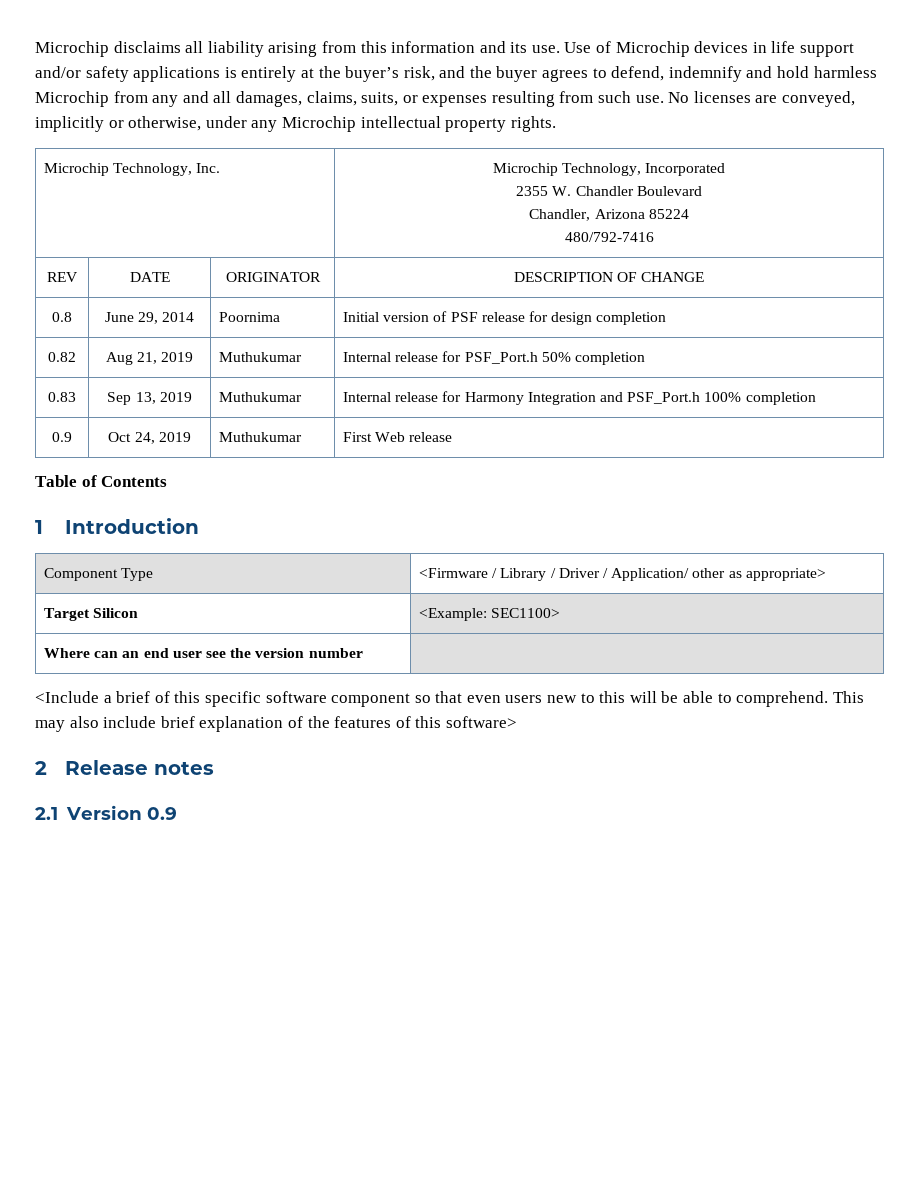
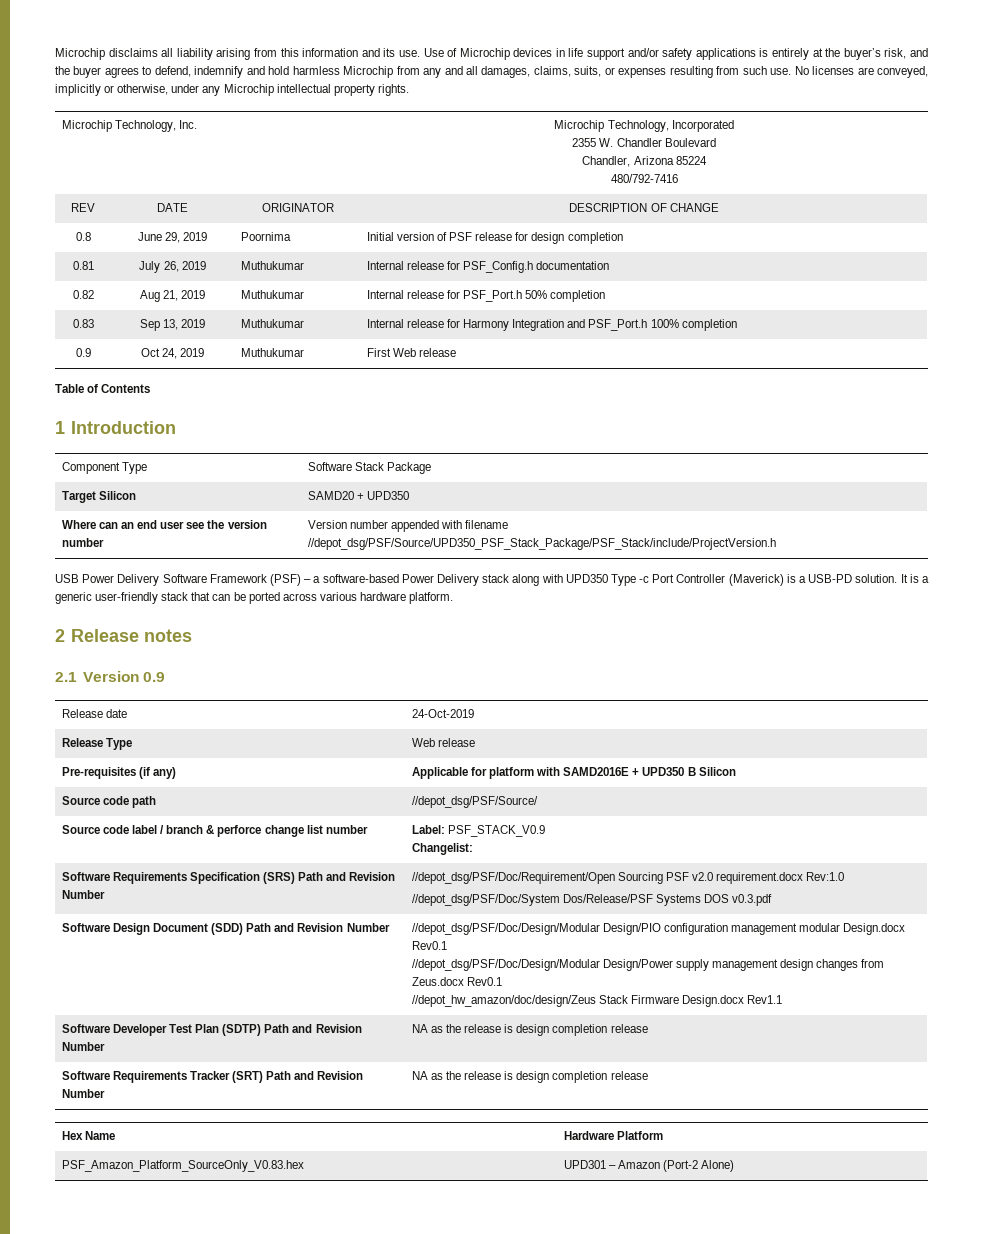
[162,312,195,322] 2014 -> [183,232,208,241] 2019
(667, 318) none -> [72,261,94,270] [139,261,206,273] [240,261,304,270] [366,261,610,273] // 0.81 | July 26, 2019 | Muthukumar | Internal release for PSF_Config.h documentation
[419,568,826,581] <Firmware / Library / Driver / Application/ other as appropriate> -> [307,462,432,474] Software Stack Package
[419,608,561,621] <Example: SEC1100> -> [307,491,410,500] SAMD20 + UPD350
[35,691,864,707] [35,716,517,732] // <Include a brief of this specific software component so that even users new to this will be able to comprehend. This may also include brief explanation of the features of this software> -> [307,520,509,532] [307,538,776,550] [55,574,930,586] [55,592,454,604] Version number appended with filename //depot_dsg/PSF/Source/UPD350_PSF_Stack_Package/PSF_Stack/include/ProjectVersion.h // USB Power Delivery Software Framework (PSF) – a software-based Power Delivery stack along with UPD350 Type -c Port Controller (Maverick) is a USB-PD solution. It is a generic user-friendly stack that can be ported across various hardware platform.
(177, 813) none -> [61,709,127,718] [411,709,474,718] [61,738,132,750] [411,738,475,747] [61,767,177,779] [411,767,736,779] [61,796,157,808] [411,796,538,808] [61,825,368,837] [411,825,545,837] [411,843,473,855] [61,872,396,884] [61,890,105,899] [411,872,845,884] [411,894,773,906] [61,923,390,935] [411,923,906,935] [411,941,447,950] [411,959,885,971] [411,977,502,986] [411,995,783,1007] [61,1024,362,1036] [61,1042,105,1051] [411,1024,648,1036] [61,1071,364,1083] [61,1089,105,1098] [411,1071,648,1083] [61,1131,115,1140] [563,1131,663,1140] [61,1160,304,1172] [563,1160,735,1172] // Release date | 24-Oct-2019 // Release Type | Web release // Pre-requisites (if any) | Applicable for platform with SAMD2016E + UPD350 B Silicon // Source code path | //depot_dsg/PSF/Source/ // Source code label / branch & perforce change list number | Label: PSF_STACK_V0.9 // Changelist: // Software Requirements Specification (SRS) Path and Revision Number | //depot_dsg/PSF/Doc/Requirement/Open Sourcing PSF v2.0 requirement.docx Rev:1.0 // //depot_dsg/PSF/Doc/System Dos/Release/PSF Systems DOS v0.3.pdf // Software Design Document (SDD) Path and Revision Number | //depot_dsg/PSF/Doc/Design/Modular Design/PIO configuration management modular Design.docx Rev0.1 // //depot_dsg/PSF/Doc/Design/Modular Design/Power supply management design changes from Zeus.docx Rev0.1 // //depot_hw_amazon/doc/design/Zeus Stack Firmware Design.docx Rev1.1 // Software Developer Test Plan (SDTP) Path and Revision Number | NA as the release is design completion release // Software Requirements Tracker (SRT) Path and Revision Number | NA as the release is design completion release // Hex Name | Hardware Platform // PSF_Amazon_Platform_SourceOnly_V0.83.hex | UPD301 – Amazon (Port-2 Alone)

